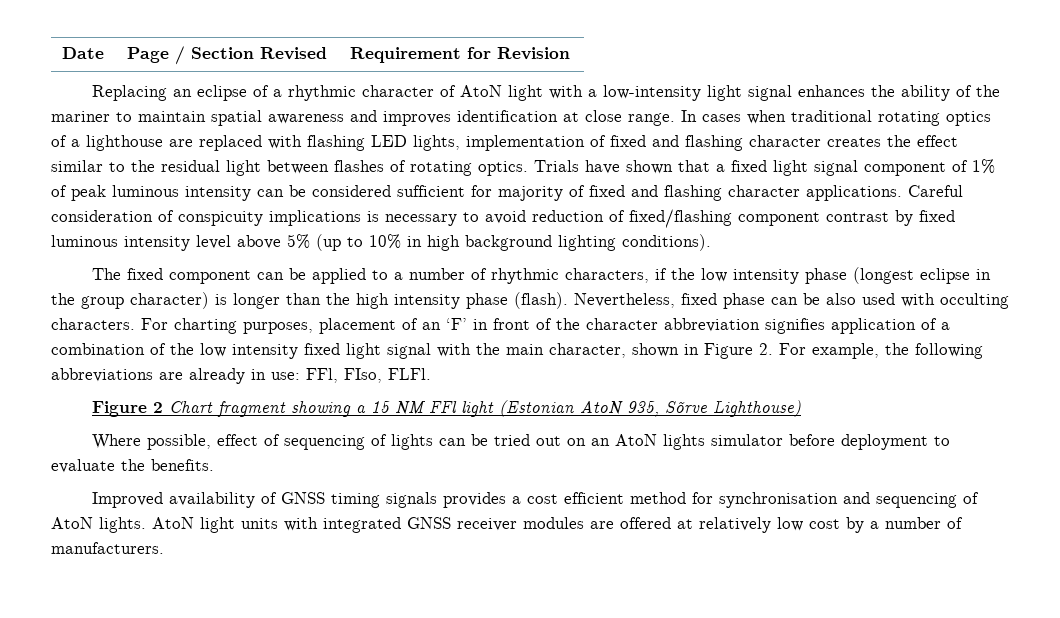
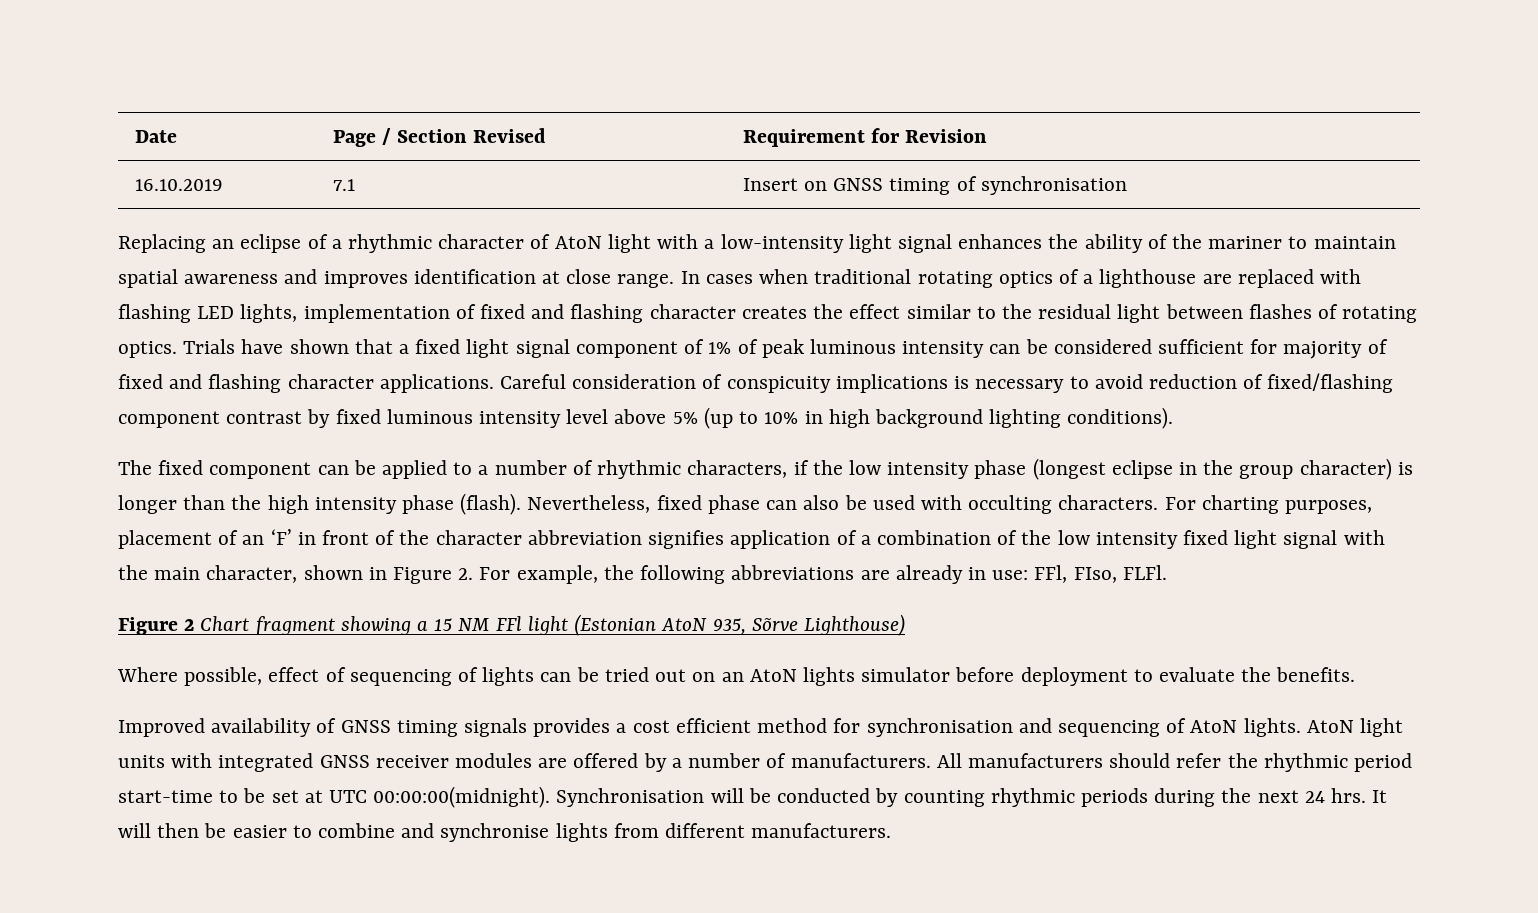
(571, 53) none -> [134,179,223,191] [332,179,355,191] [742,176,1127,195] // 16.10.2019 | 7.1 | Insert on GNSS timing of synchronisation
[803,293,856,305] be also -> [803,495,867,510] also be
[677,517,840,533] at relatively low cost -> (639, 760) none
(164, 548) none -> [936,753,1412,772] [118,786,1388,808] [118,823,892,842] All manufacturers should refer the rhythmic period start-time to be set at UTC 00:00:00(midnight). Synchronisation will be conducted by counting rhythmic periods during the next 24 hrs. It will then be easier to combine and synchronise lights from different manufacturers.

